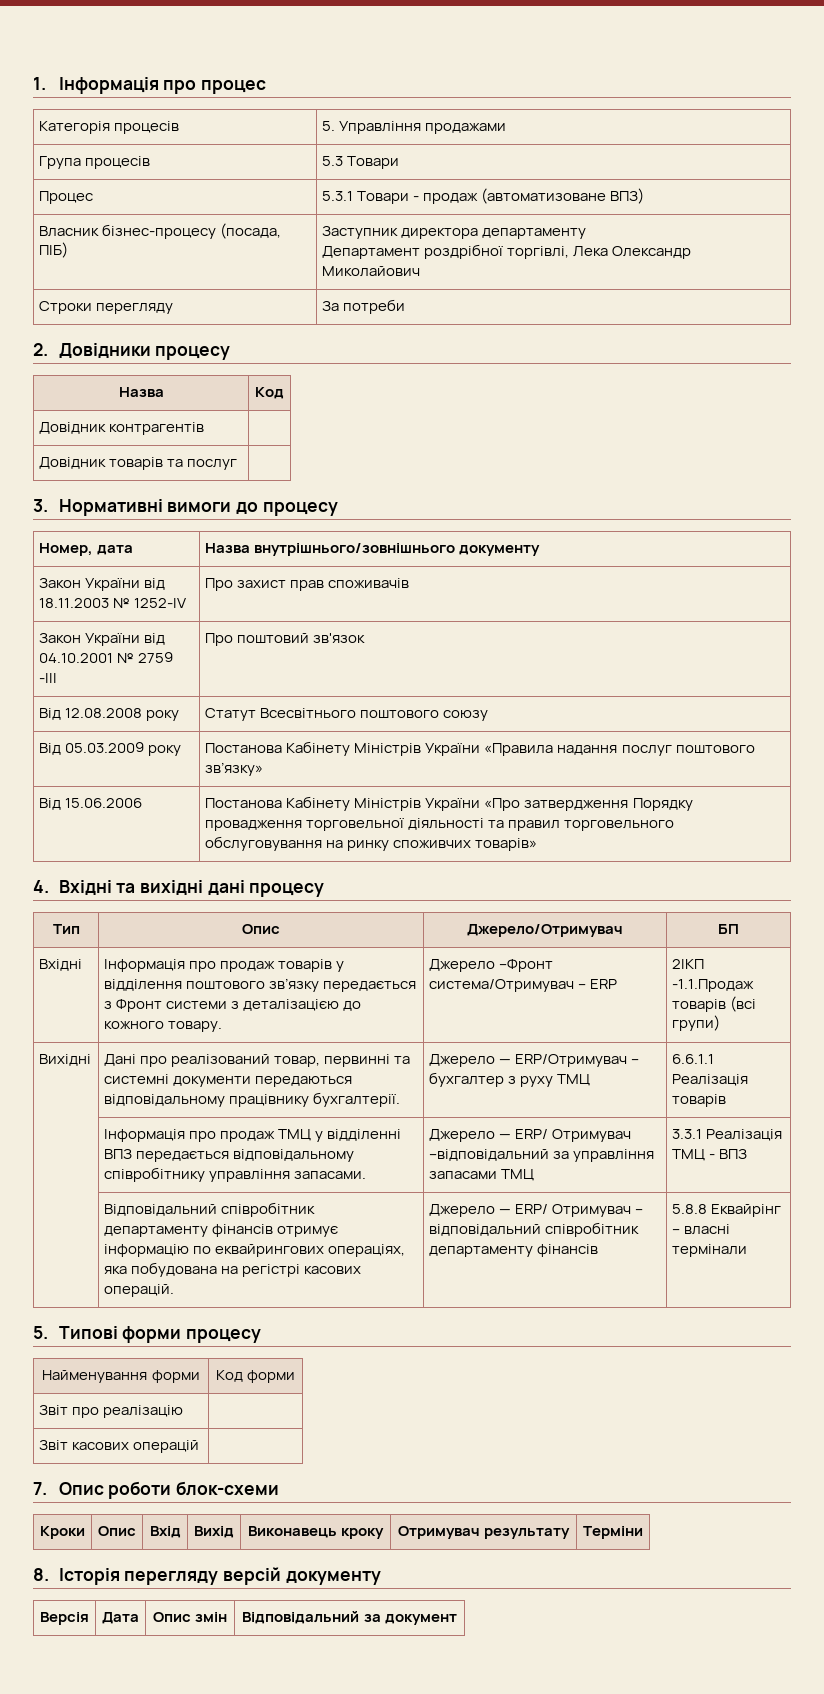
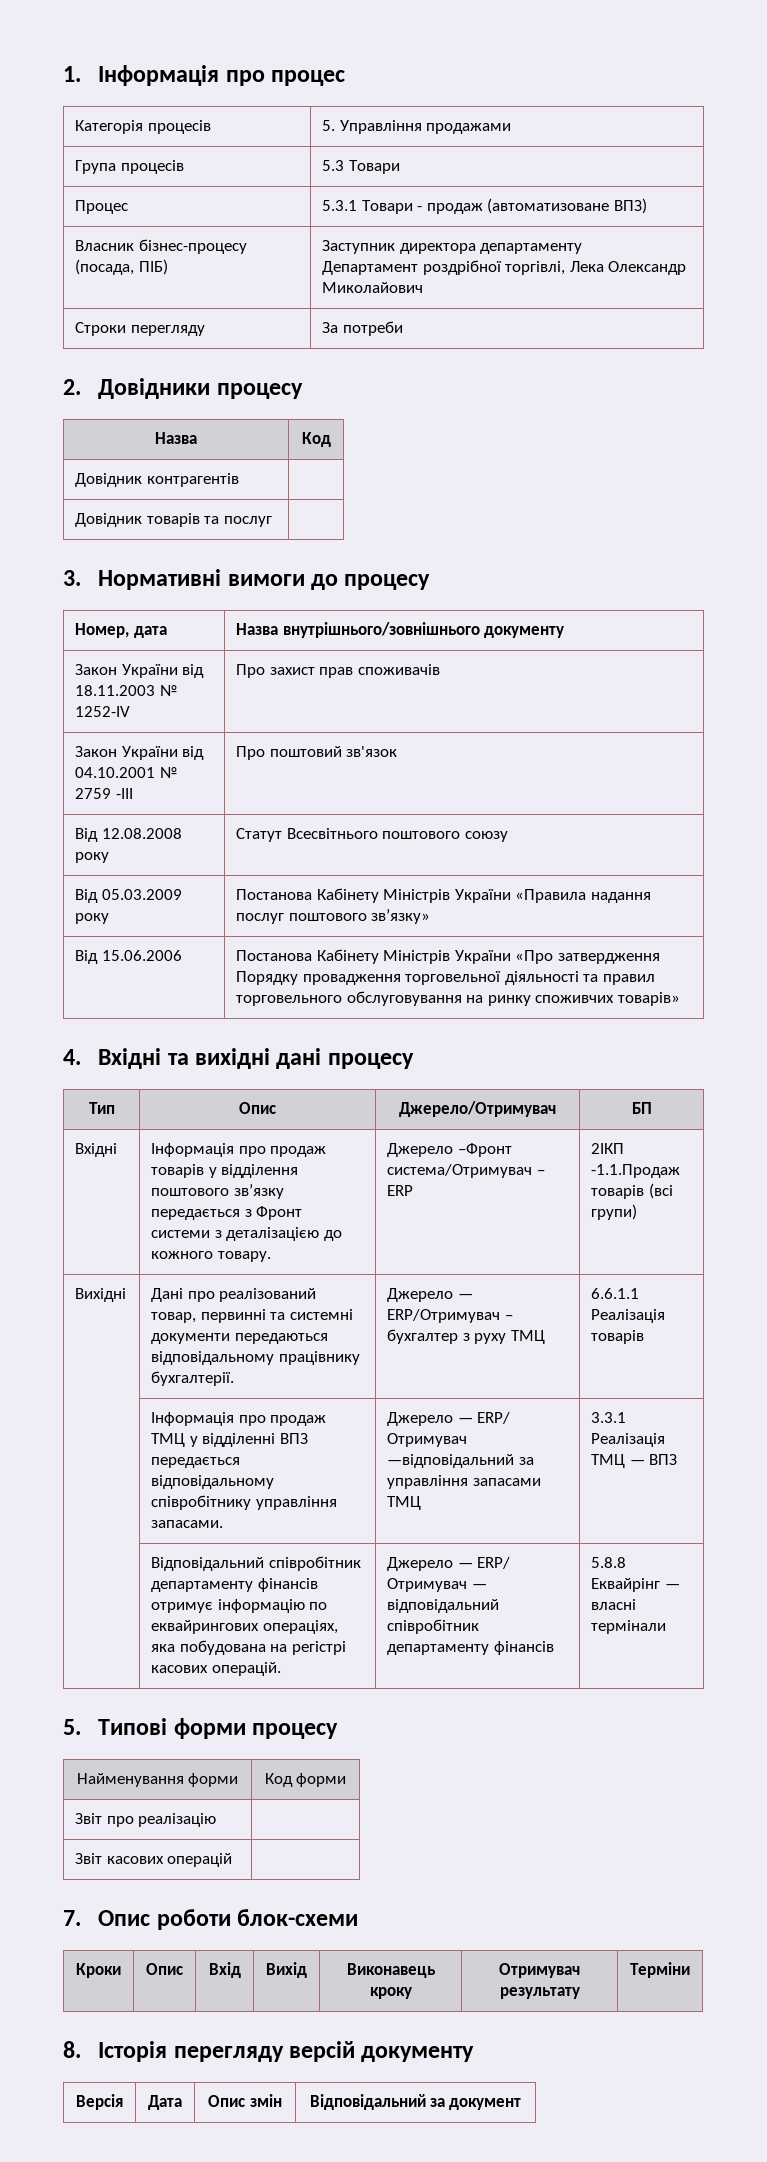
[429,1149,550,1161] –відповідальний -> [387,1454,515,1468] —відповідальний
[709,1154,716,1159] - -> [629,1460,645,1465] —
[635,1209,644,1214] – -> [471,1584,487,1589] —
[672,1229,681,1234] – -> [664,1584,680,1589] —

